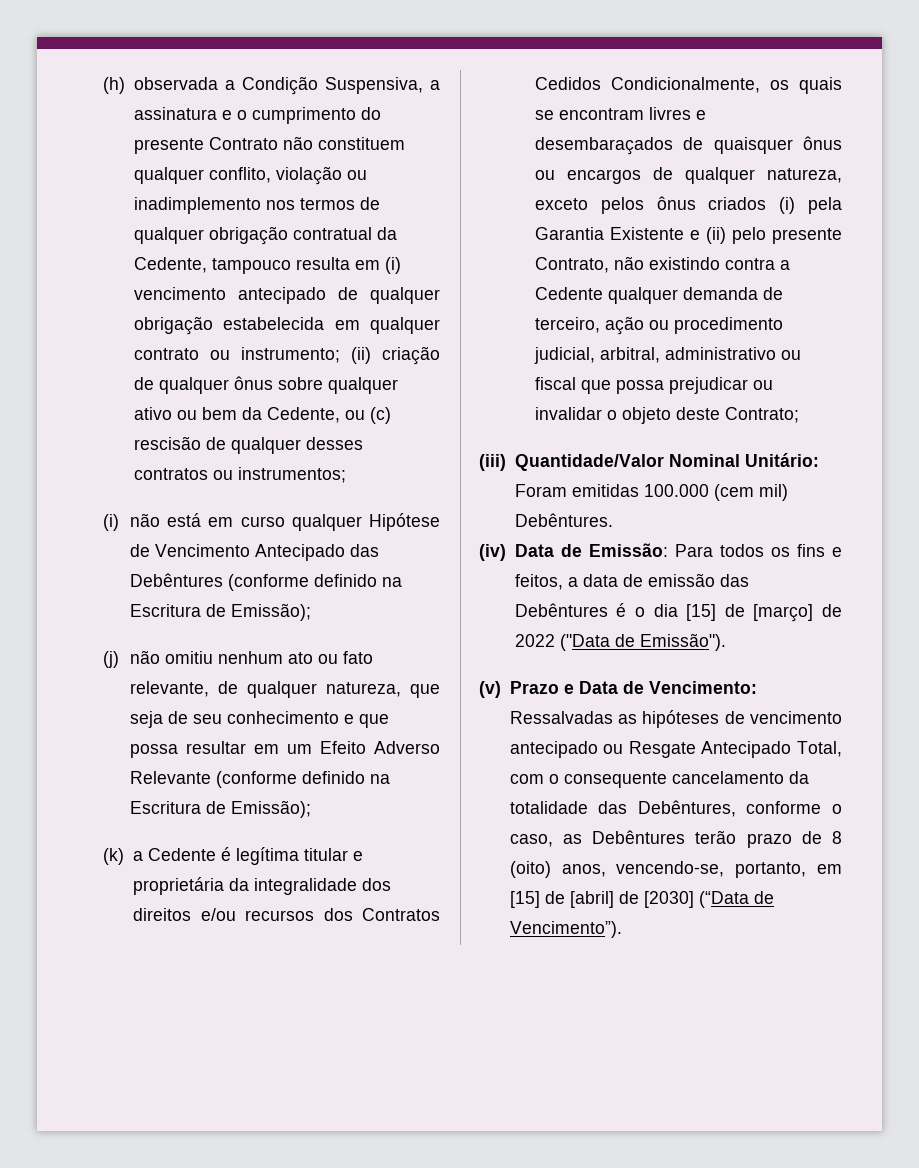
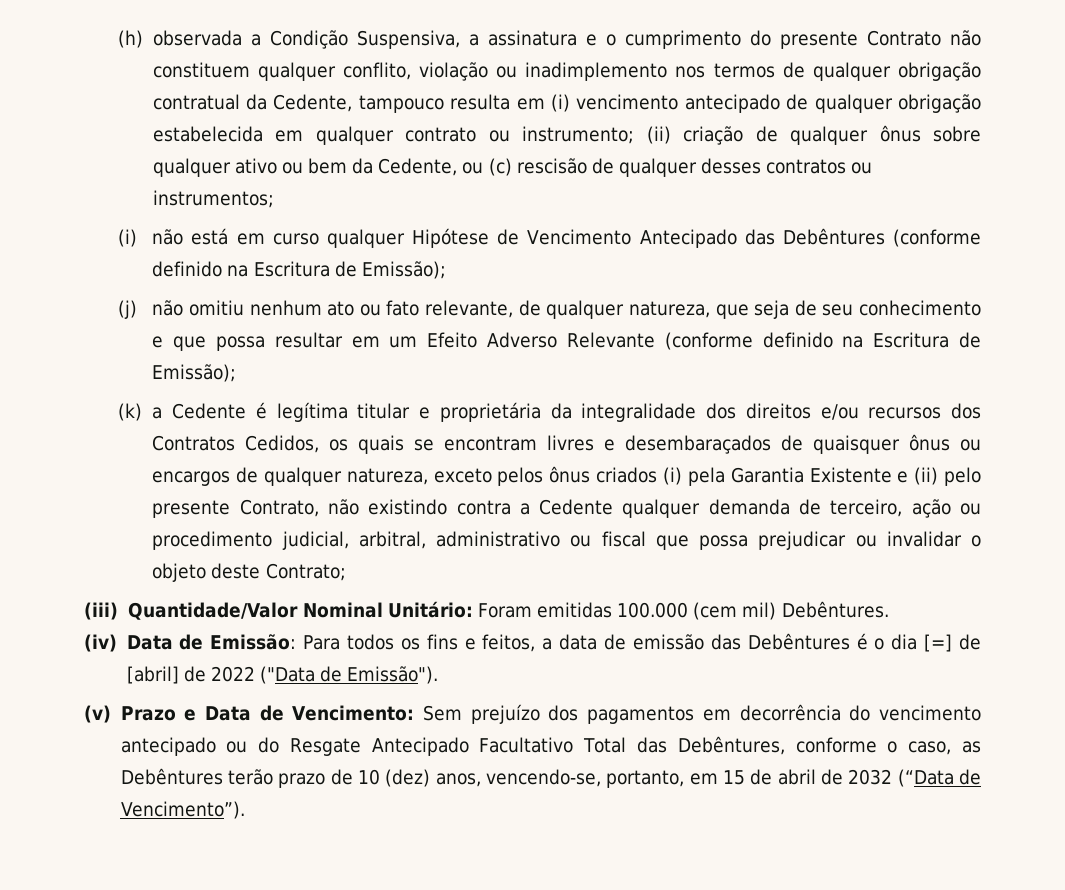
[535,77,761,93] Cedidos Condicionalmente, -> [245,435,320,453] Cedidos,
[686,604,814,622] [15] de [março] -> [924,634,981,652] [126,666,179,684] [=] de [abril]
[509,710,745,728] Ressalvadas as hipóteses de -> [423,704,871,724] Sem prejuízo dos pagamentos em decorrência do
(624, 749) none -> [258,737,280,753] do
[797,741,842,757] [509,771,809,788] [509,801,588,814] Total, com o consequente cancelamento da totalidade -> [479,737,627,753] Facultativo Total
[832,831,842,844] [509,861,551,878] 8 (oito) -> [357,769,431,787] 10 (dez)
[509,891,694,908] [15] de [abril] de [2030] -> [722,769,893,785] 15 de abril de 2032

